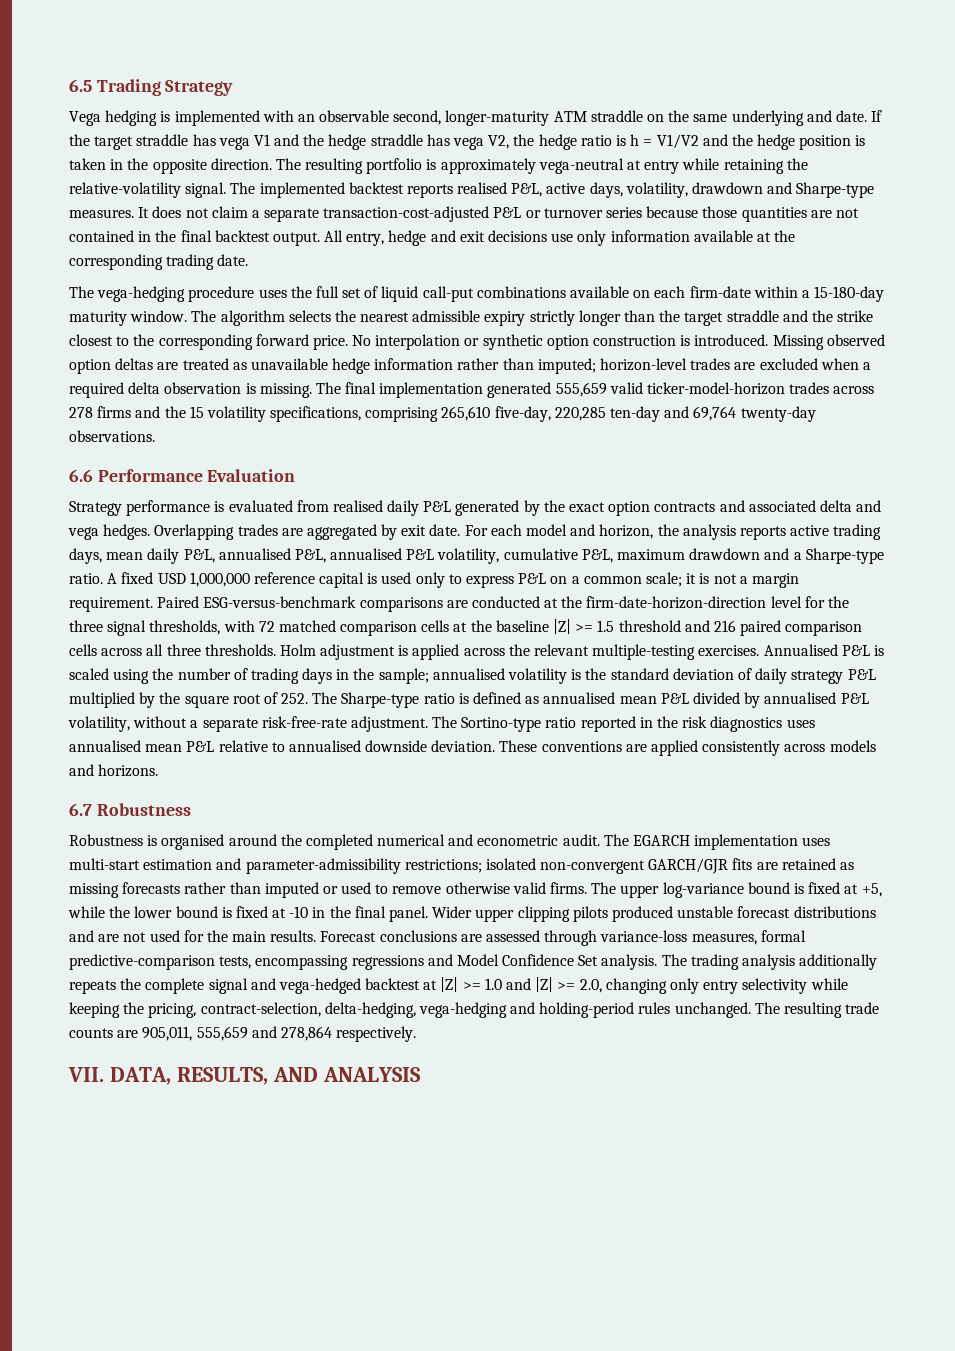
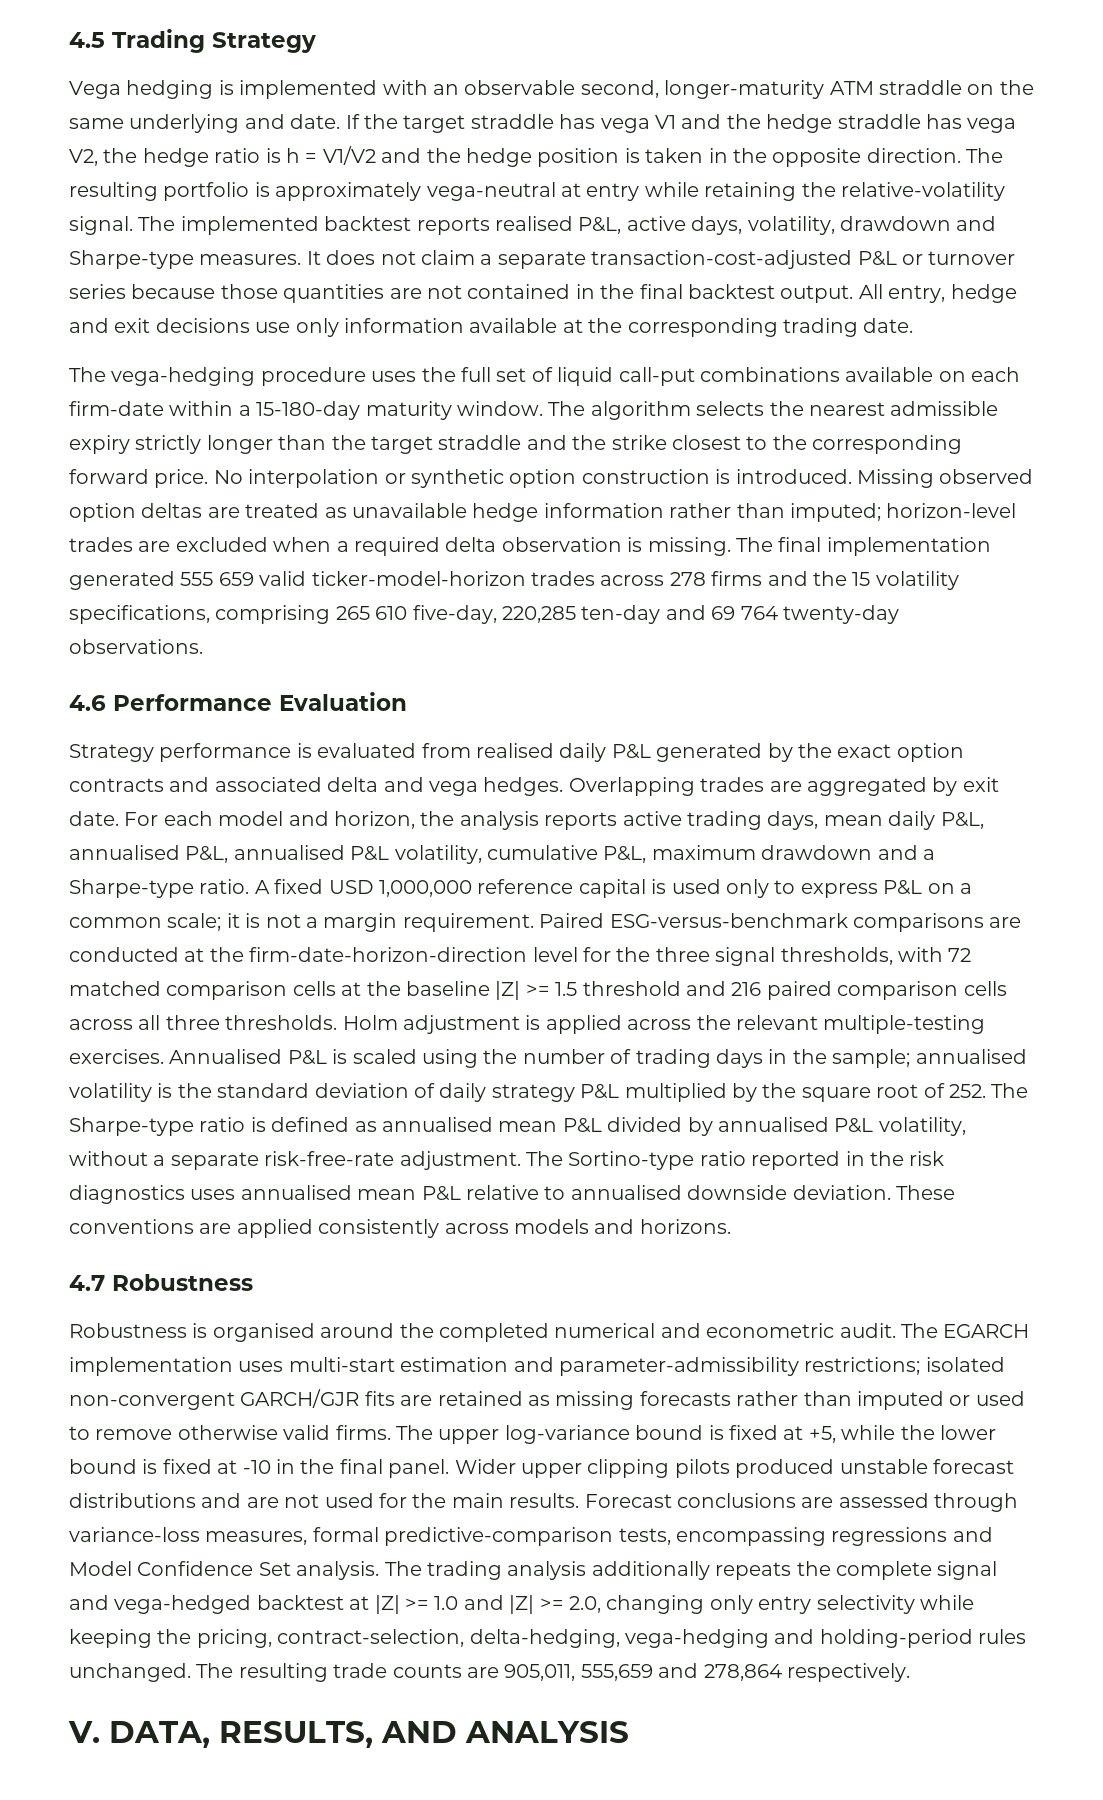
[69,79,92,92] 6.5 -> [69,32,105,48] 4.5
[555,382,607,397] 555,659 -> [180,572,254,586] 555 659
[441,406,491,421] 265,610 -> [335,606,408,620] 265 610
[693,406,737,421] 69,764 -> [711,606,778,620] 69 764
[69,469,93,482] 6.6 -> [69,695,106,711] 4.6
[69,803,92,816] 6.7 -> [69,1275,105,1291] 4.7
[68,1067,104,1082] VII. -> [68,1721,100,1743] V.

